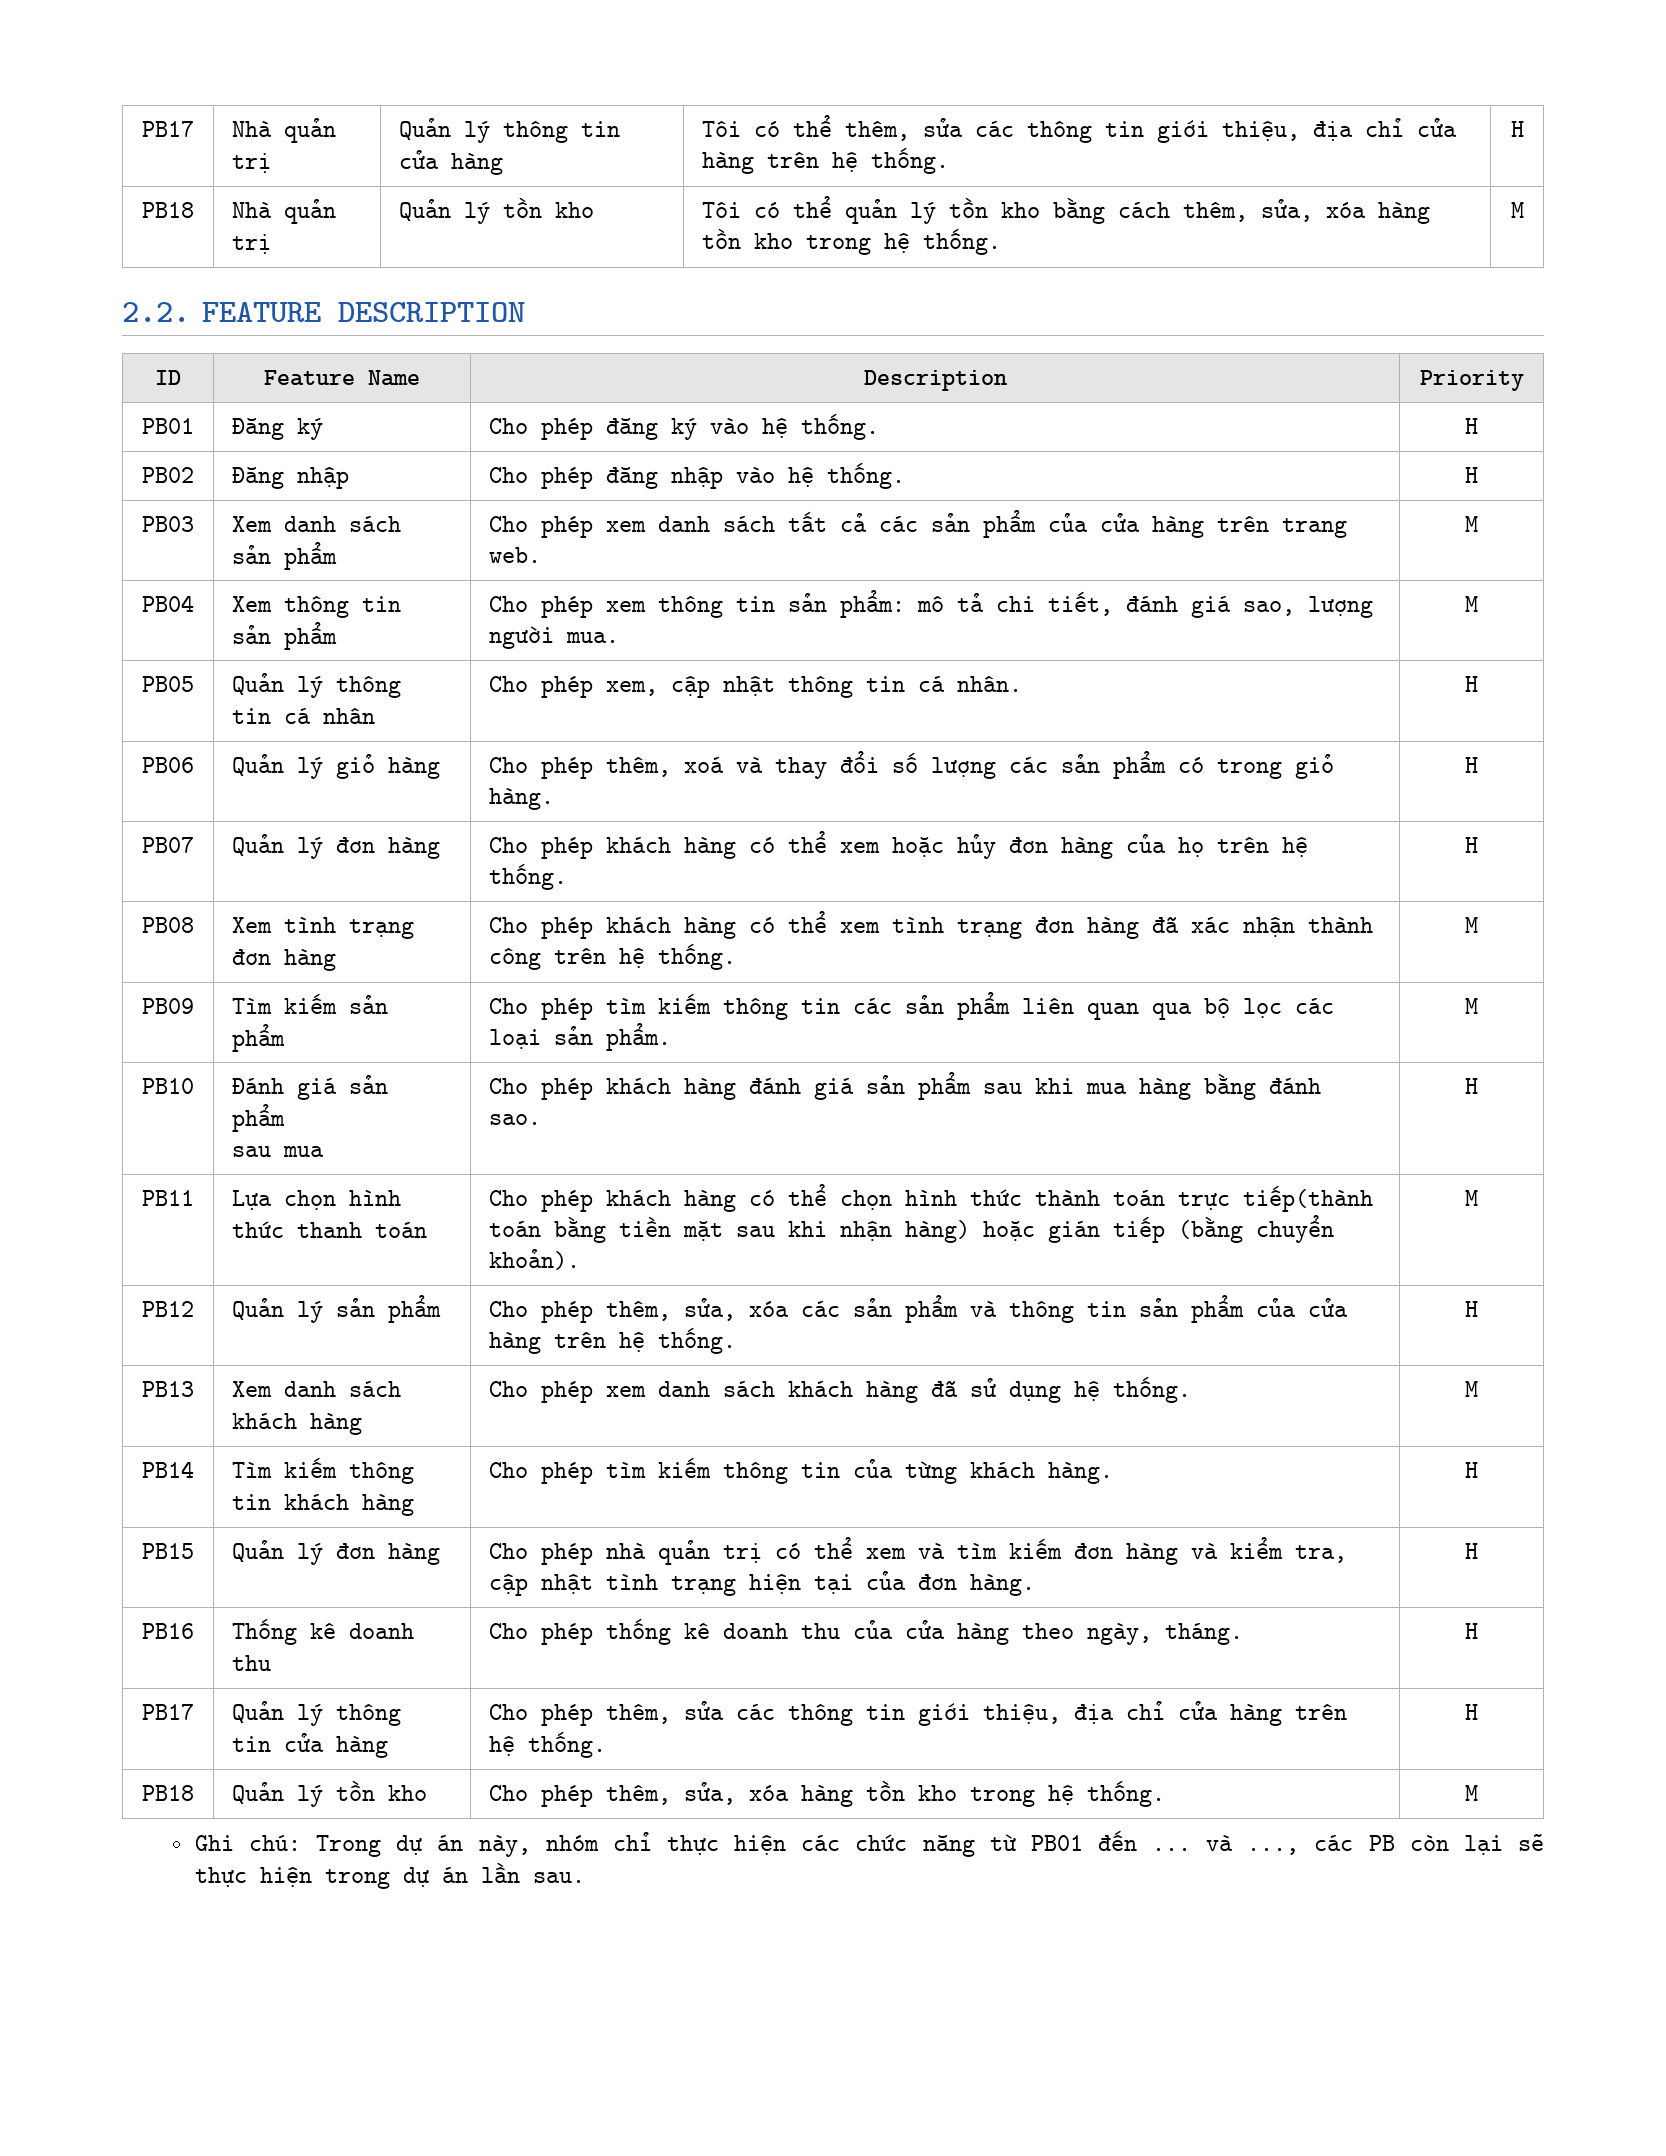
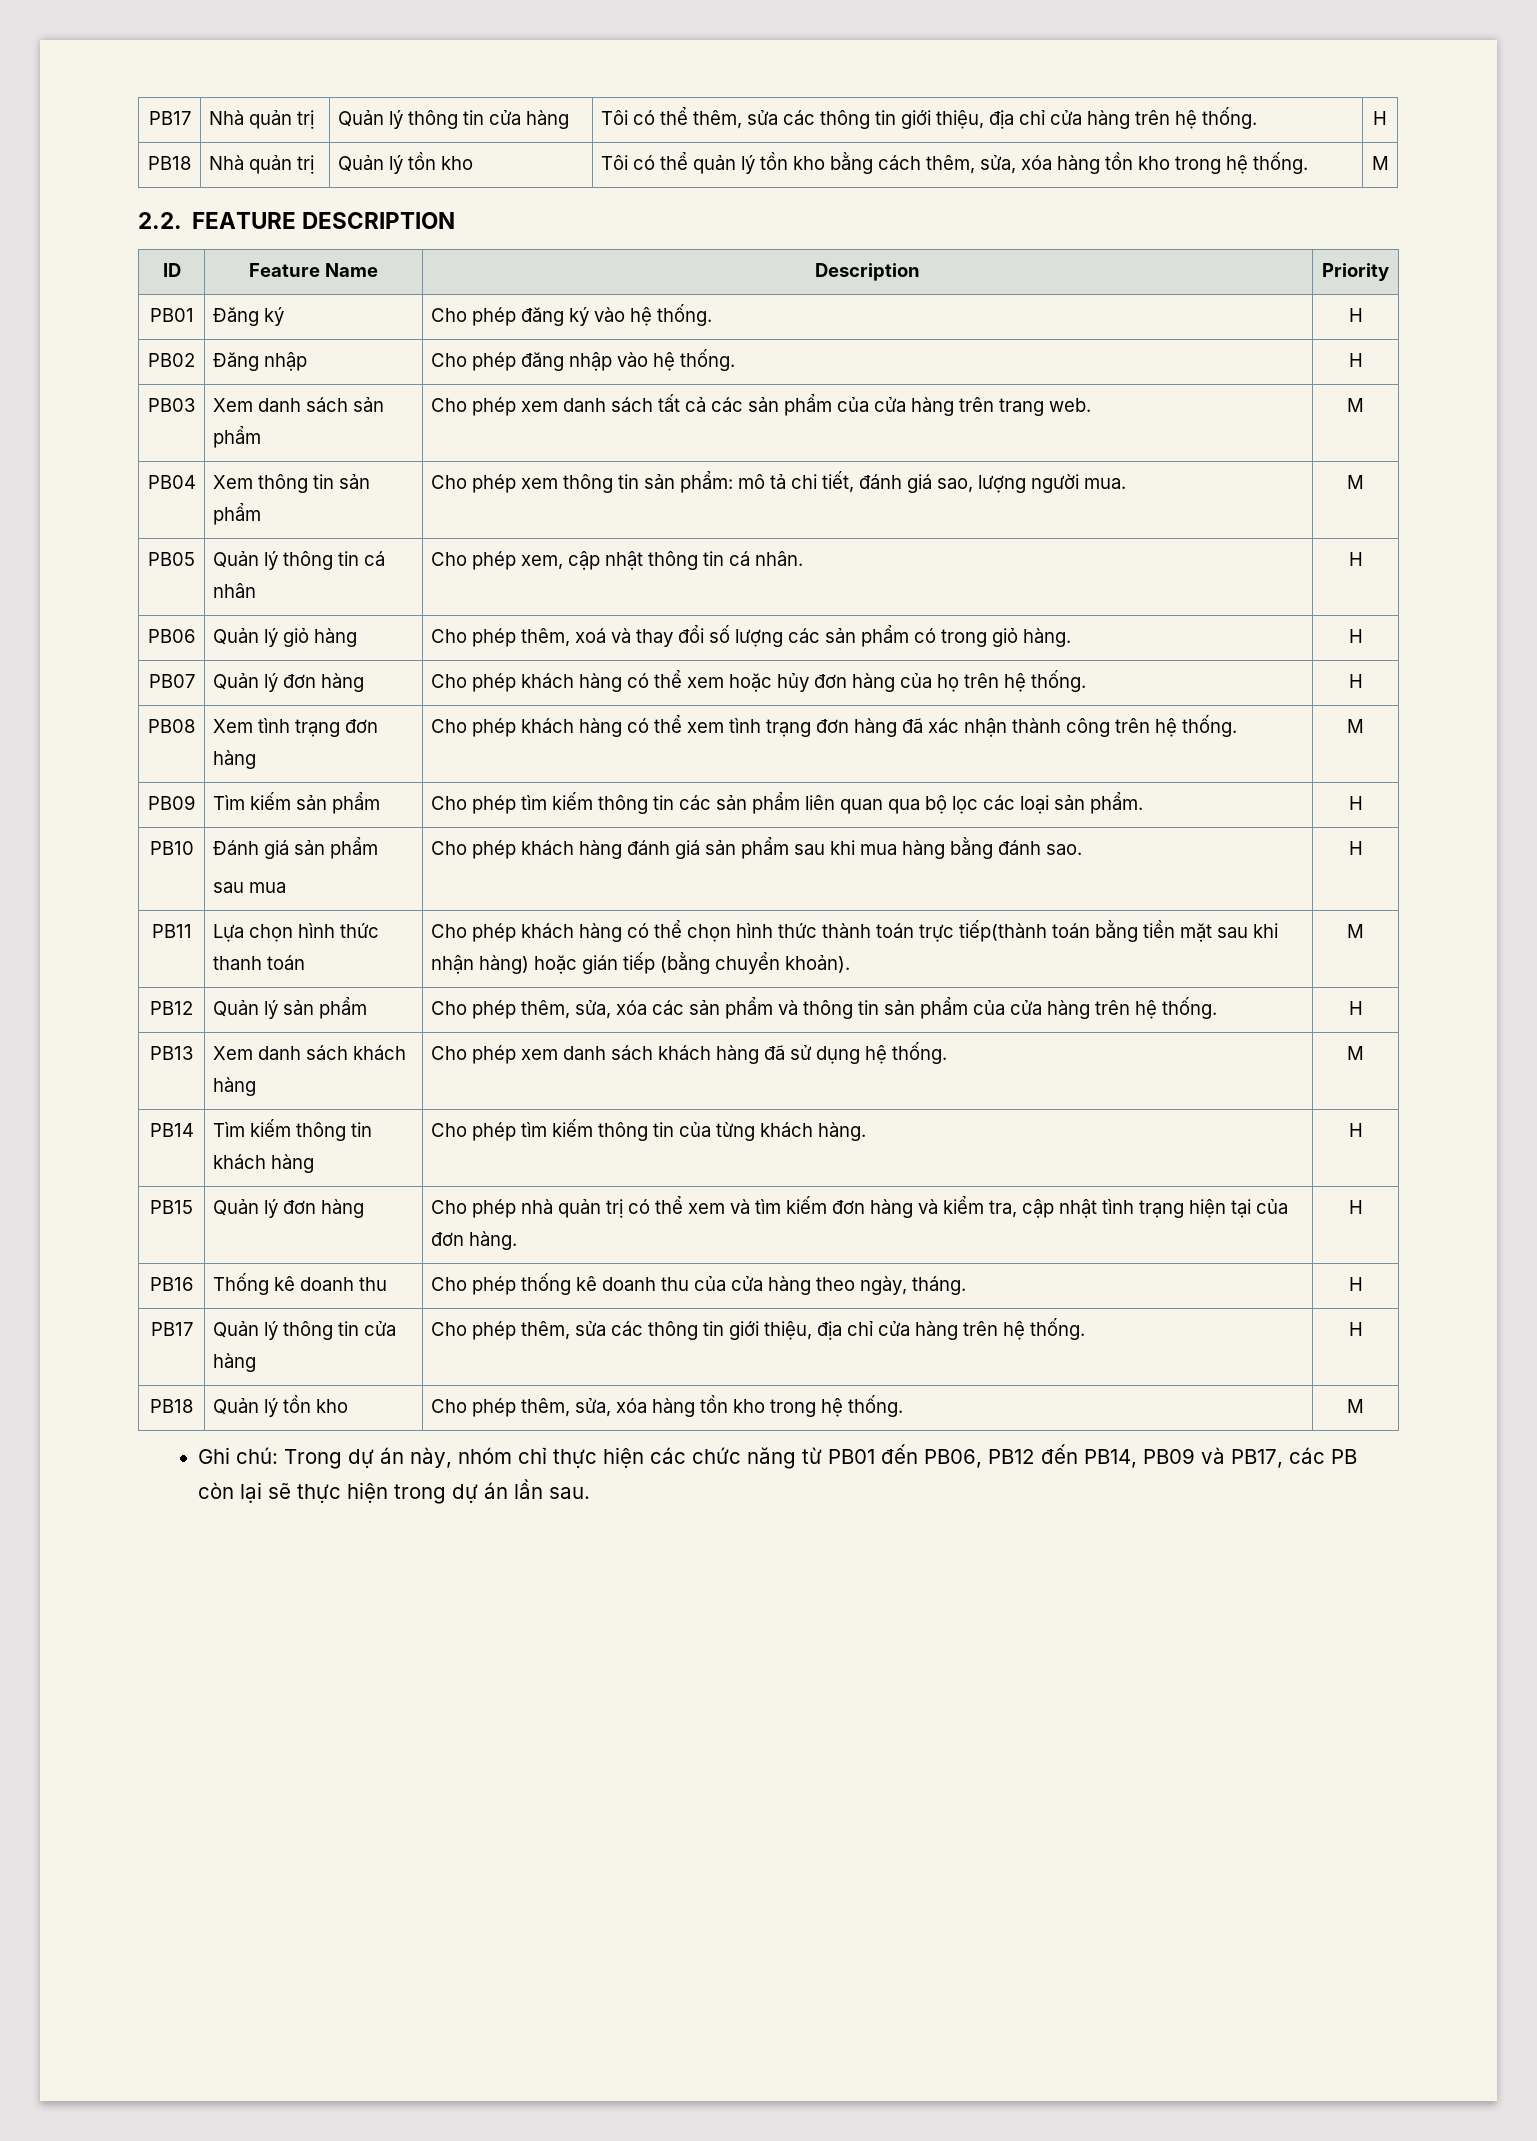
[1465,998,1478,1014] M -> [1348,796,1363,810] H
[1152,1835,1300,1855] ... và ..., -> [924,1444,1284,1468] PB06, PB12 đến PB14, PB09 và PB17,

